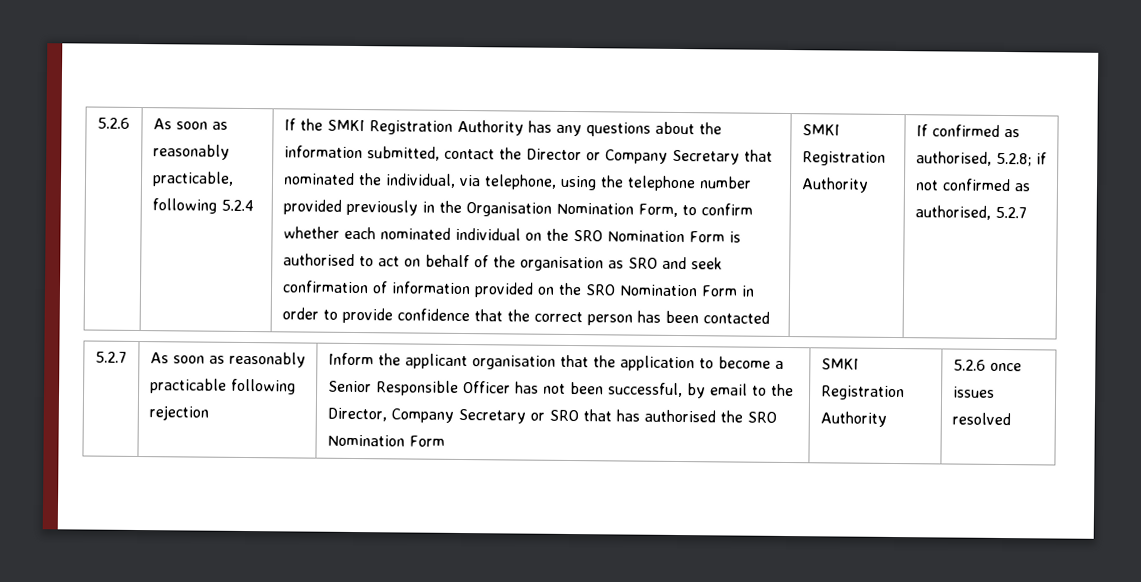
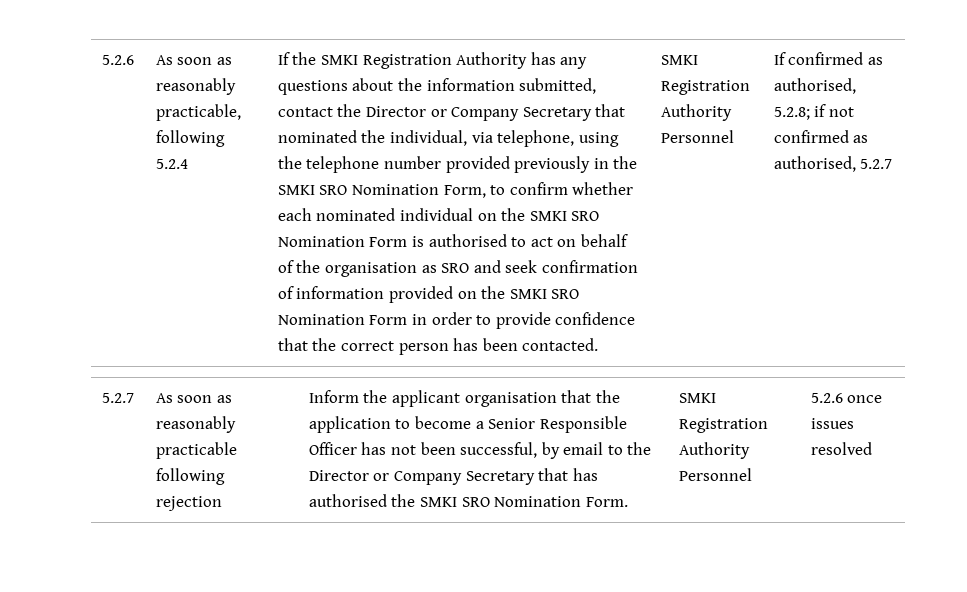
[465,202,552,217] Organisation -> [277,185,348,195] SMKI SRO
(569, 234) none -> [529,211,567,221] SMKI
(582, 289) none -> [509,289,547,299] SMKI
[702,311,770,324] [801,124,840,136] [801,151,886,166] [800,177,869,193] contacted | SMKI Registration Authority -> [522,338,599,351] [660,55,698,65] [660,80,750,95] [660,104,732,121] [660,130,734,143] contacted. | SMKI Registration Authority Personnel
[326,407,579,424] Director, Company Secretary or SRO -> [308,470,535,485] Director or Company Secretary
[746,411,777,423] [326,434,445,447] [820,358,859,370] [820,385,905,401] [819,411,887,427] SRO Nomination Form | SMKI Registration Authority -> [419,496,628,507] [678,393,716,403] [678,418,768,433] [678,442,750,459] [678,468,752,481] SMKI SRO Nomination Form. | SMKI Registration Authority Personnel

